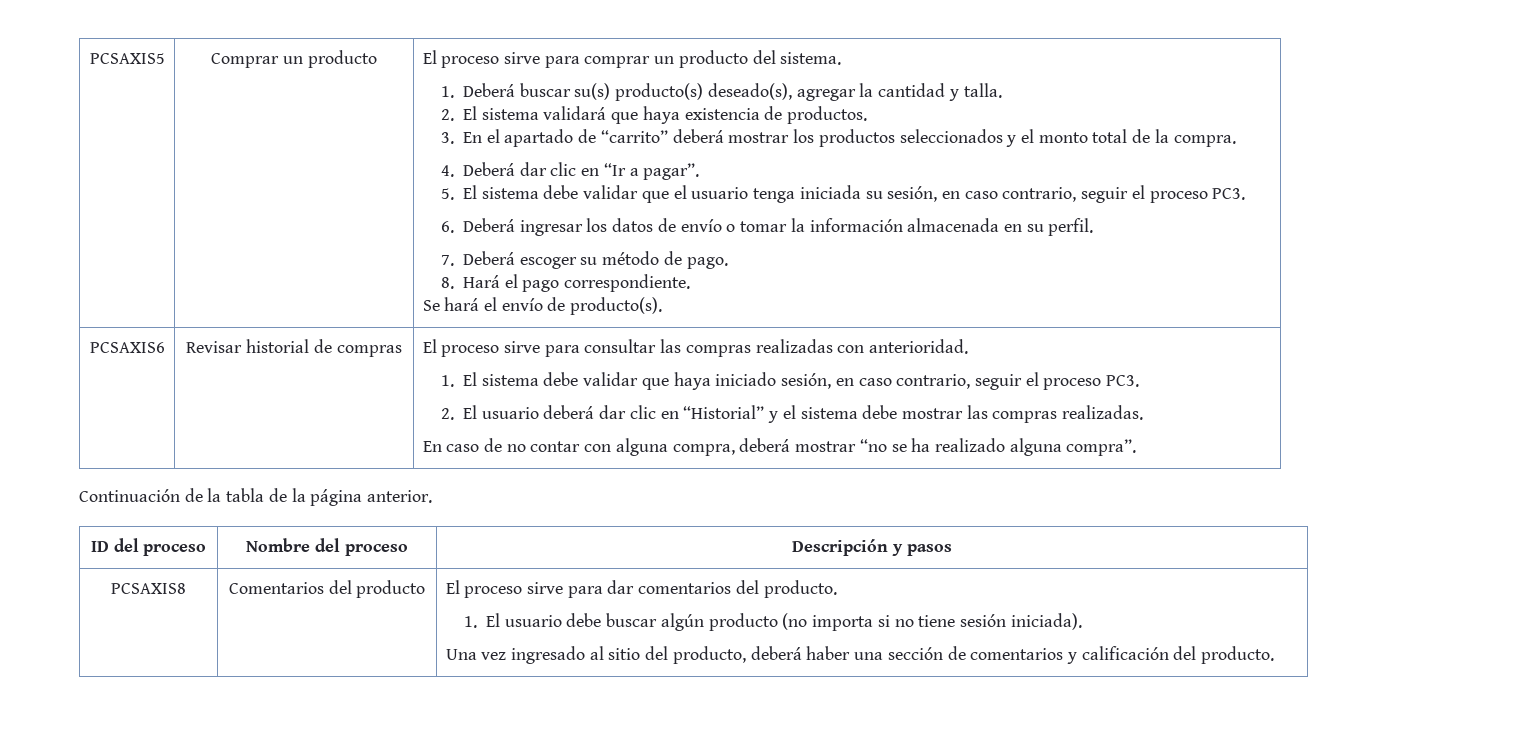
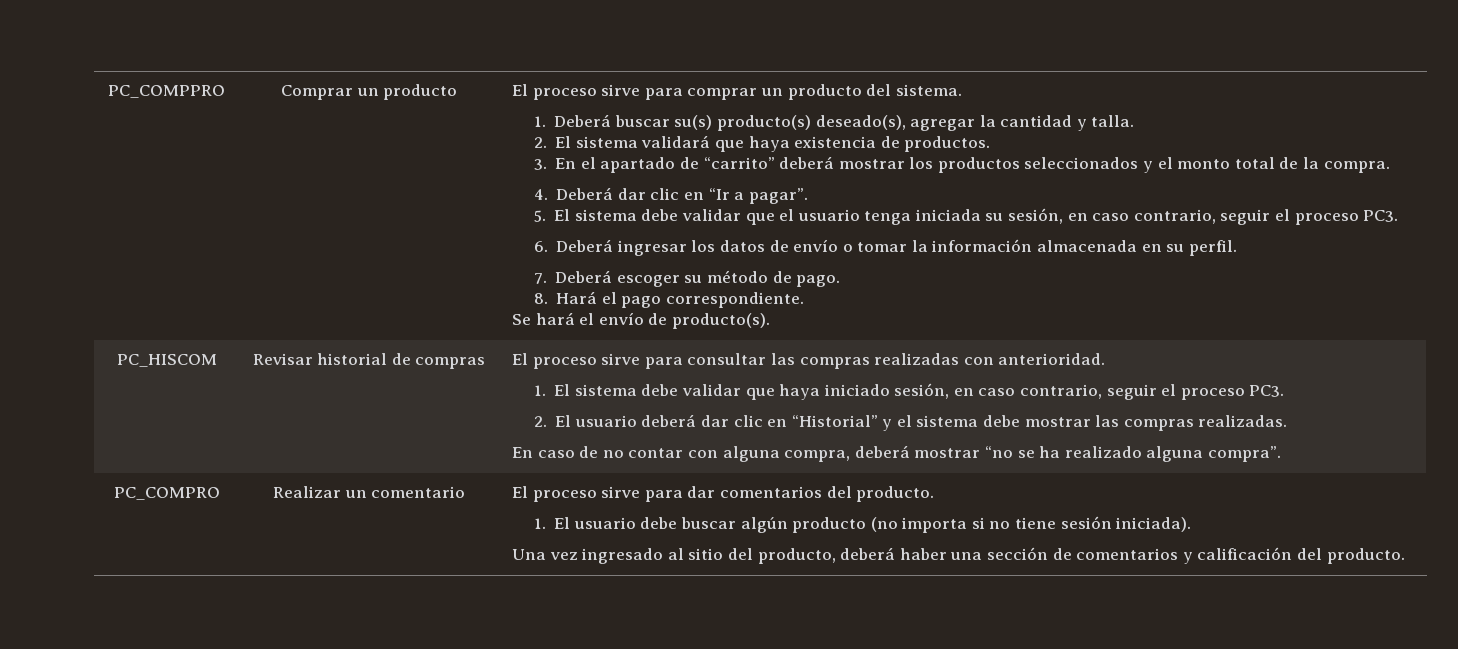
[89,53,165,64] PCSAXIS5 -> [108,85,225,98] PC_COMPPRO
[89,342,165,353] PCSAXIS6 -> [116,354,217,367] PC_HISCOM
[79,488,433,506] [90,538,207,556] [246,538,408,556] [792,539,952,556] [111,583,186,594] [228,580,426,598] // Continuación de la tabla de la página anterior. // ID del proceso | Nombre del proceso | Descripción y pasos // PCSAXIS8 | Comentarios del producto -> [113,487,220,500] [272,486,466,498] // PC_COMPRO | Realizar un comentario

